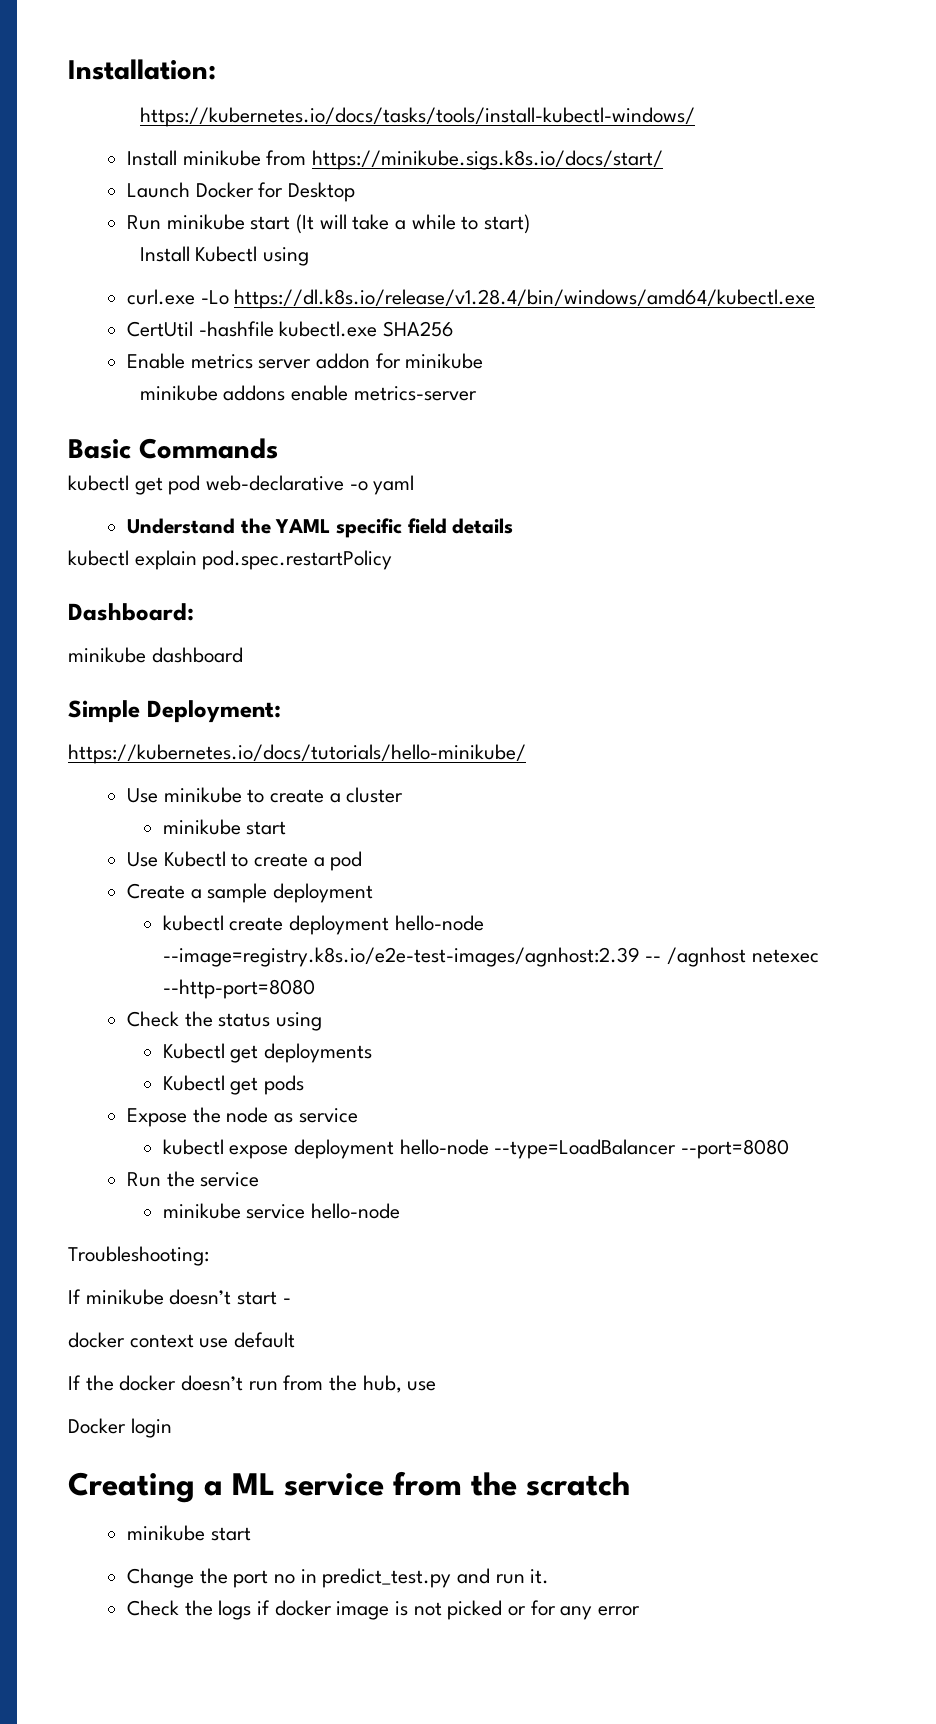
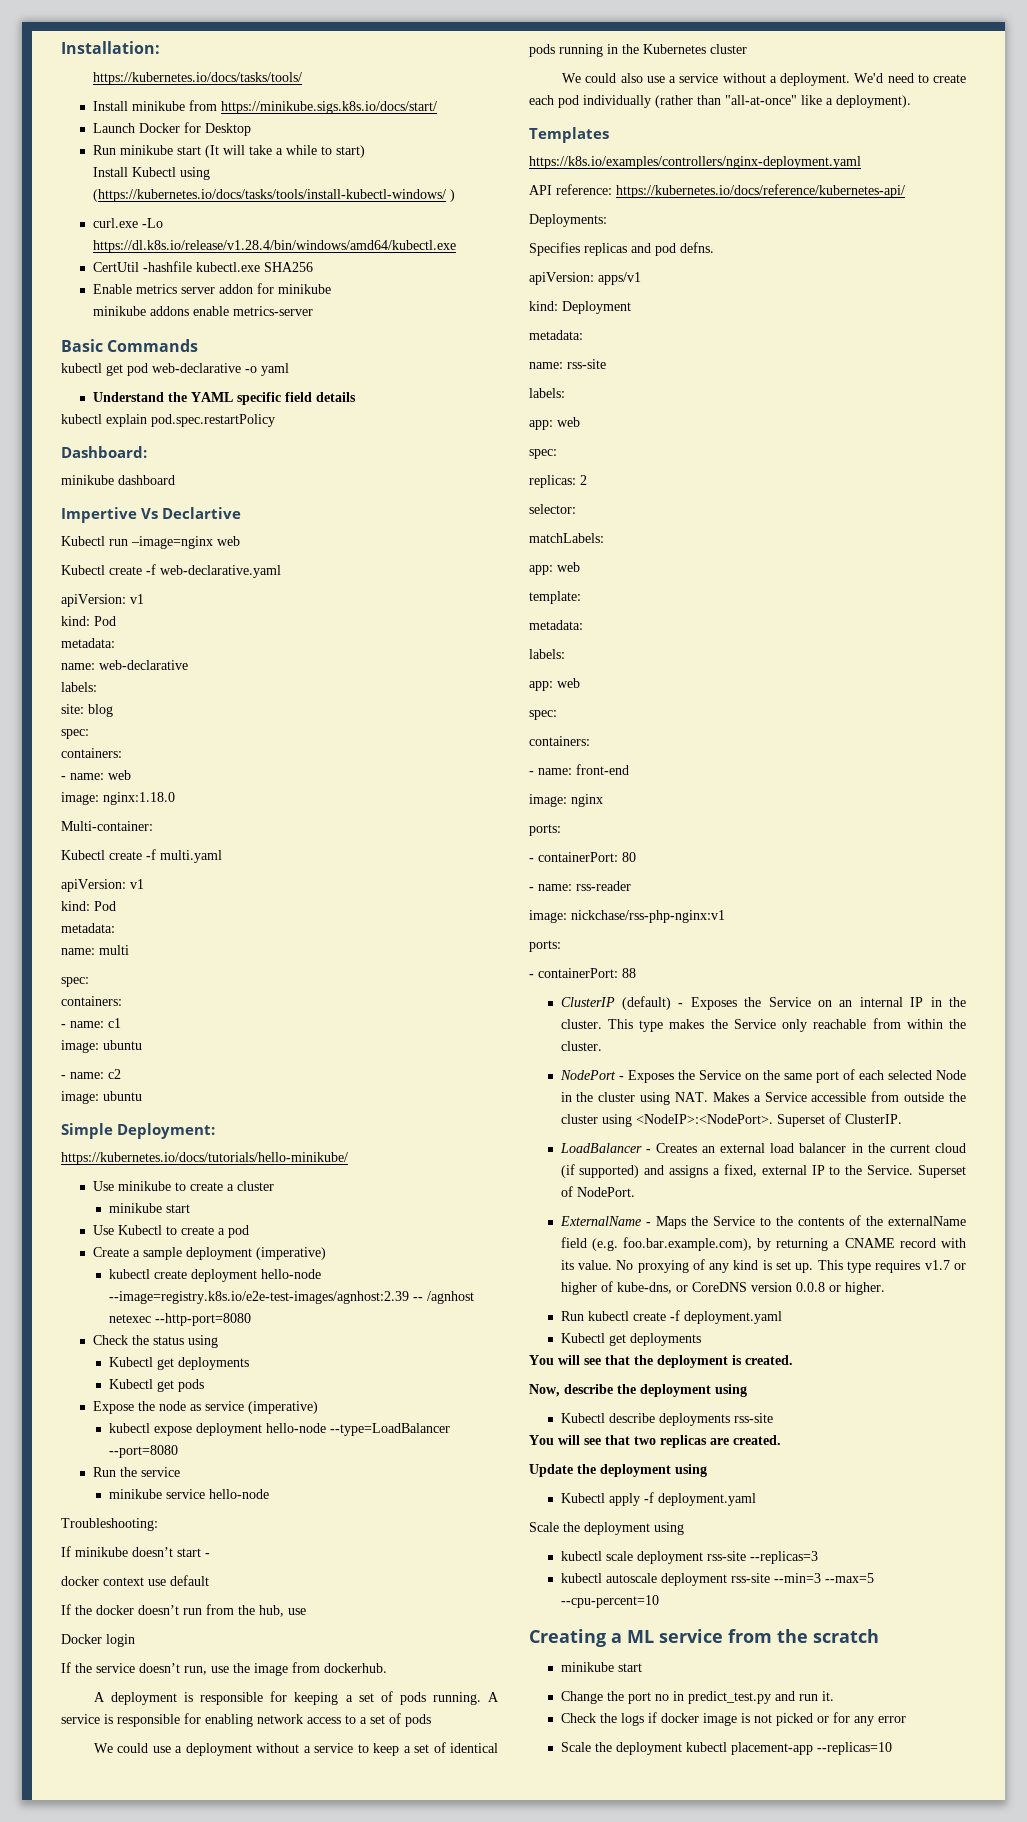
[139,107,695,127] https://kubernetes.io/docs/tasks/tools/install-kubectl-windows/ -> [93,72,303,85] https://kubernetes.io/docs/tasks/tools/
(310, 256) none -> [93,189,456,202] (https://kubernetes.io/docs/tasks/tools/install-kubectl-windows/ )
(243, 655) none -> [61,507,241,523] [61,536,240,549] [61,564,281,578] [61,594,144,607] [61,616,116,626] [61,638,115,648] [61,660,188,670] [61,682,97,692] [61,704,113,717] [61,729,89,739] [61,748,122,758] [61,770,131,780] [61,792,175,805] [61,821,153,831] [61,849,222,863] [61,879,144,892] [61,901,116,911] [61,923,115,933] [61,945,129,955] [61,977,89,987] [61,996,122,1006] [61,1018,121,1028] [61,1040,142,1053] [61,1069,121,1079] [61,1091,142,1104] // Impertive Vs Declartive // Kubectl run –image=nginx web // Kubectl create -f web-declarative.yaml // apiVersion: v1 // kind: Pod // metadata: // name: web-declarative // labels: // site: blog // spec: // containers: // - name: web // image: nginx:1.18.0 // Multi-container: // Kubectl create -f multi.yaml // apiVersion: v1 // kind: Pod // metadata: // name: multi // spec: // containers: // - name: c1 // image: ubuntu // - name: c2 // image: ubuntu
(373, 893) none -> [255,1247,326,1260] (imperative)
(358, 1115) none -> [247,1401,318,1414] (imperative)
(172, 1428) none -> [61,1662,387,1676] [94,1691,500,1705] [61,1713,431,1727] [94,1742,498,1756] [529,44,747,57] [562,73,966,86] [529,95,911,108] [529,127,609,143] [529,156,861,169] [529,184,905,198] [529,214,607,227] [529,242,714,256] [529,272,641,285] [529,301,631,314] [529,330,583,340] [529,359,606,369] [529,388,565,398] [529,417,580,430] [529,449,557,459] [529,475,587,488] [529,504,576,514] [529,533,604,543] [529,562,580,575] [529,591,581,604] [529,620,583,630] [529,649,565,659] [529,678,580,691] [529,710,557,720] [529,736,590,746] [529,764,629,775] [529,794,603,807] [529,824,561,836] [529,852,636,862] [529,881,631,891] [529,910,725,923] [529,940,561,952] [529,968,636,978] [560,996,966,1010] [560,1018,966,1032] [560,1041,602,1051] [559,1069,966,1083] [560,1091,966,1105] [560,1113,902,1127] [559,1143,966,1153] [560,1164,966,1178] [560,1186,635,1197] [559,1215,966,1229] [560,1237,966,1251] [560,1259,966,1273] [560,1281,885,1295] [560,1310,782,1324] [560,1333,701,1346] [529,1355,793,1368] [529,1384,747,1397] [560,1413,773,1426] [529,1435,781,1448] [529,1464,707,1477] [560,1492,756,1506] [529,1522,684,1535] [560,1551,818,1564] [560,1573,874,1586] [560,1595,659,1608] // If the service doesn’t run, use the image from dockerhub. // A deployment is responsible for keeping a set of pods running. A service is responsible for enabling network access to a set of pods // We could use a deployment without a service to keep a set of identical pods running in the Kubernetes cluster // We could also use a service without a deployment. We'd need to create each pod individually (rather than "all-at-once" like a deployment). // Templates // https://k8s.io/examples/controllers/nginx-deployment.yaml // API reference: https://kubernetes.io/docs/reference/kubernetes-api/ // Deployments: // Specifies replicas and pod defns. // apiVersion: apps/v1 // kind: Deployment // metadata: // name: rss-site // labels: // app: web // spec: // replicas: 2 // selector: // matchLabels: // app: web // template: // metadata: // labels: // app: web // spec: // containers: // - name: front-end // image: nginx // ports: // - containerPort: 80 // - name: rss-reader // image: nickchase/rss-php-nginx:v1 // ports: // - containerPort: 88 // ClusterIP (default) - Exposes the Service on an internal IP in the cluster. This type makes the Service only reachable from within the cluster. // NodePort - Exposes the Service on the same port of each selected Node in the cluster using NAT. Makes a Service accessible from outside the cluster using <NodeIP>:<NodePort>. Superset of ClusterIP. // LoadBalancer - Creates an external load balancer in the current cloud (if supported) and assigns a fixed, external IP to the Service. Superset of NodePort. // ExternalName - Maps the Service to the contents of the externalName field (e.g. foo.bar.example.com), by returning a CNAME record with its value. No proxying of any kind is set up. This type requires v1.7 or higher of kube-dns, or CoreDNS version 0.0.8 or higher. // Run kubectl create -f deployment.yaml // Kubectl get deployments // You will see that the deployment is created. // Now, describe the deployment using // Kubectl describe deployments rss-site // You will see that two replicas are created. // Update the deployment using // Kubectl apply -f deployment.yaml // Scale the deployment using // kubectl scale deployment rss-site --replicas=3 // kubectl autoscale deployment rss-site --min=3 --max=5 --cpu-percent=10
(640, 1611) none -> [560,1742,892,1755] // Scale the deployment kubectl placement-app --replicas=10

